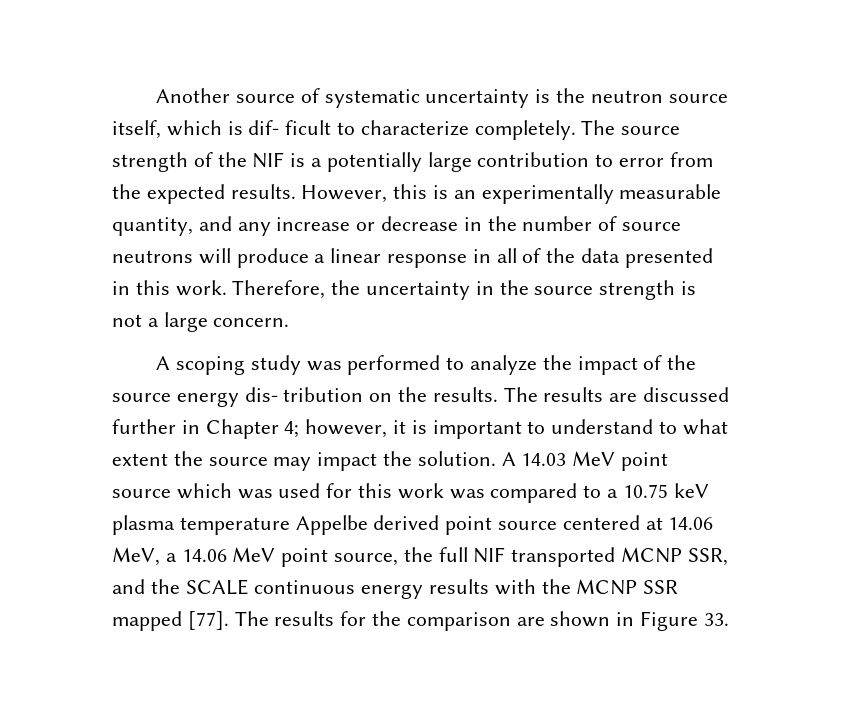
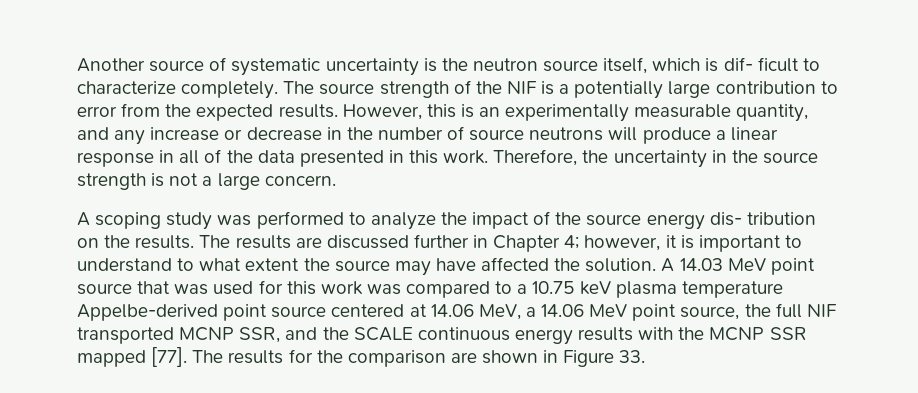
[317,452,378,471] impact -> [435,257,550,271] have affected
[176,483,232,499] which -> [137,281,171,294] that
[295,515,440,535] Appelbe derived -> [77,304,218,321] Appelbe-derived

